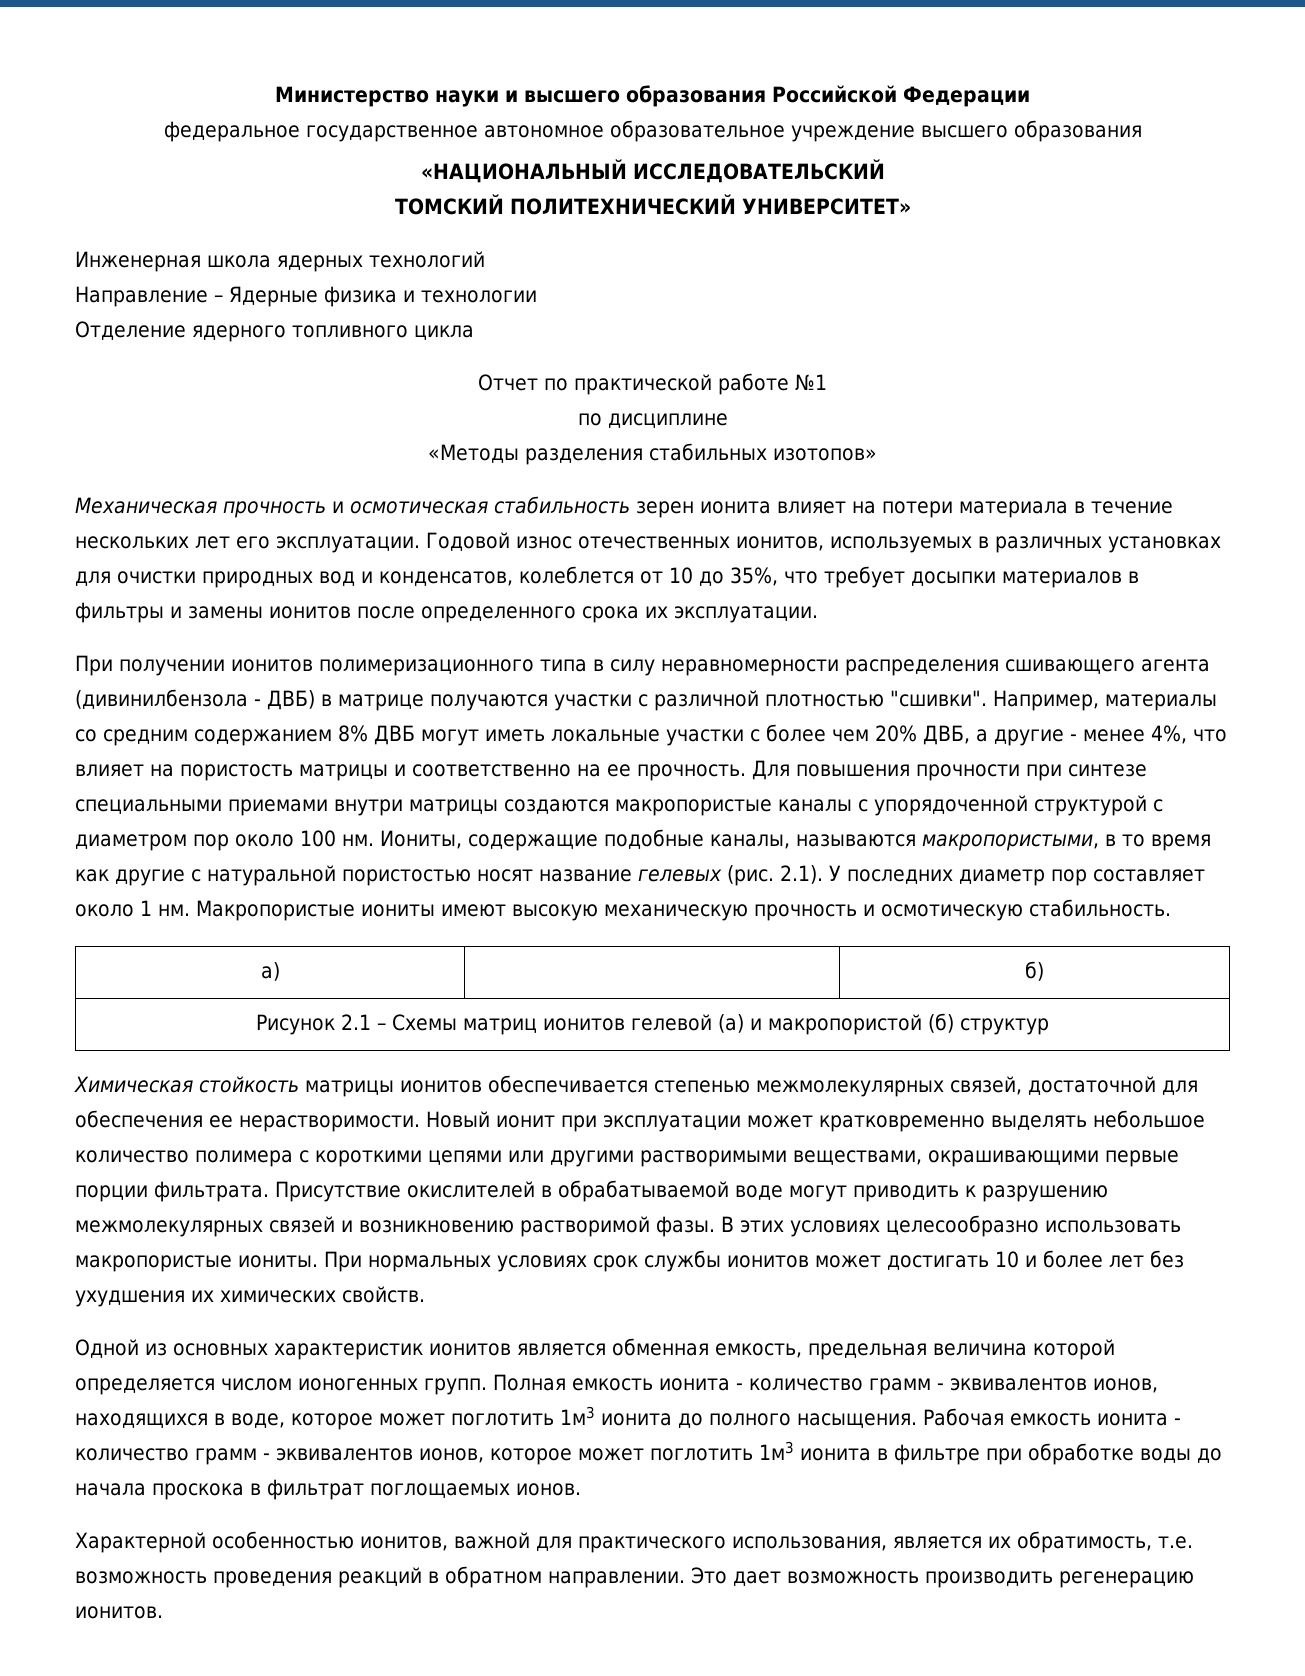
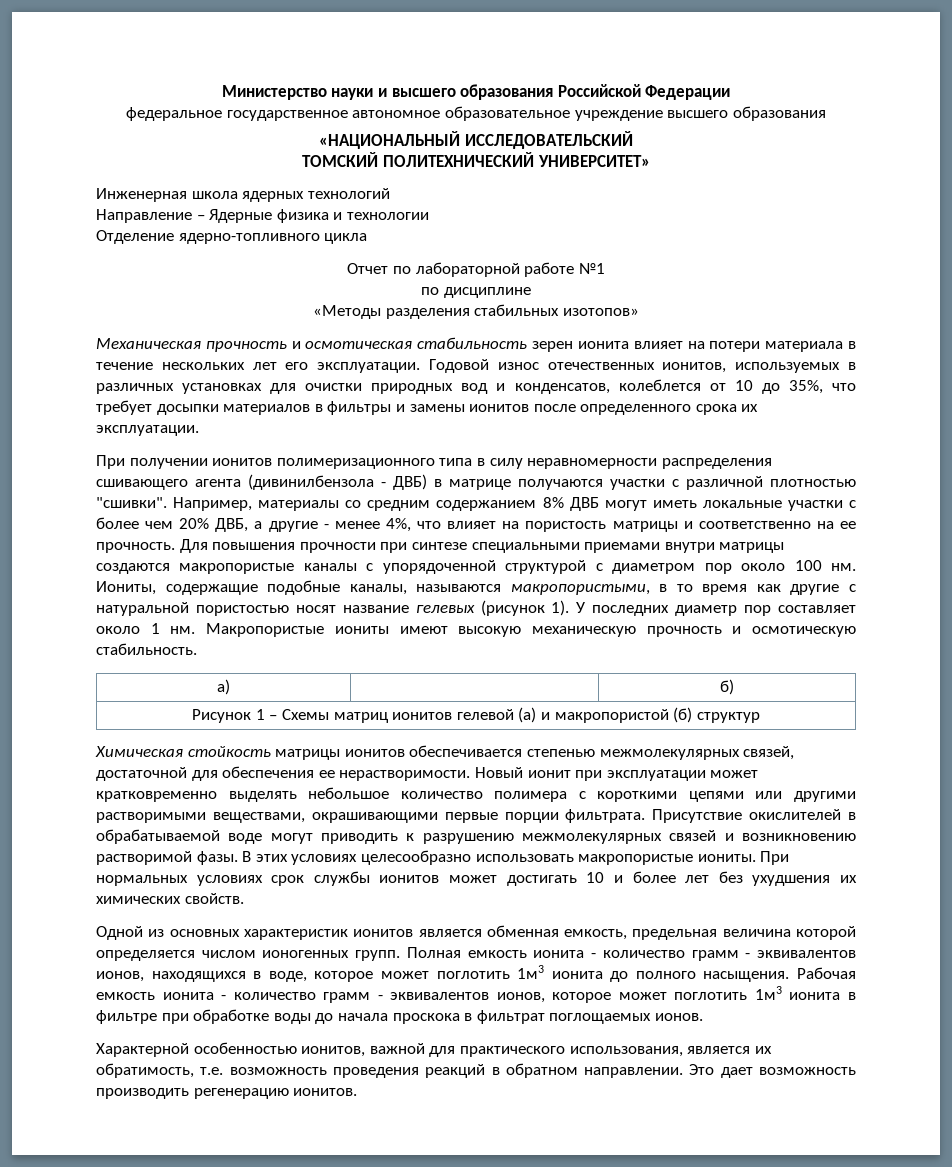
[192,325,408,342] ядерного топливного -> [178,233,320,244] ядерно-топливного
[574,374,712,395] практической -> [415,262,520,277] лабораторной
[727,865,823,886] (рис. 2.1). -> [480,600,570,616] (рисунок 1).
[341,1014,372,1030] 2.1 -> [255,709,265,720] 1

